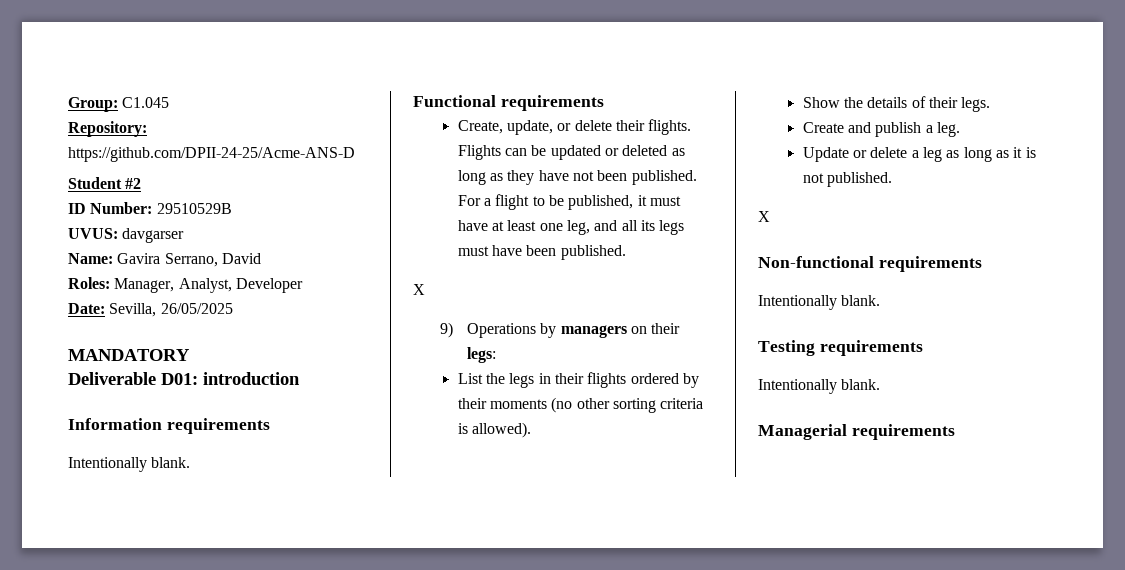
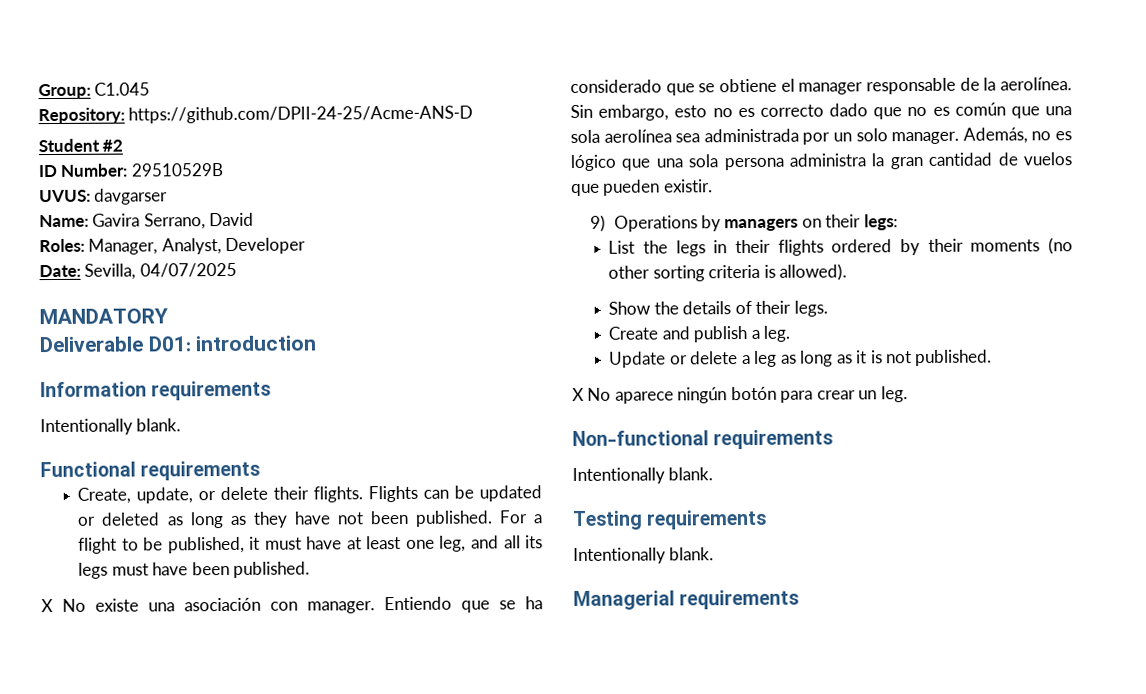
[160,303,233,314] 26/05/2025 -> [139,262,237,278] 04/07/2025
(425, 289) none -> [62,596,543,614] [570,77,1072,96] [570,102,1072,121] [570,127,1072,145] [570,152,1072,172] [571,179,713,197] No existe una asociación con manager. Entiendo que se ha considerado que se obtiene el manager responsable de la aerolínea. Sin embargo, esto no es correcto dado que no es común que una sola aerolínea sea administrada por un solo manager. Además, no es lógico que una sola persona administra la gran cantidad de vuelos que pueden existir.
(770, 216) none -> [587,386,908,404] No aparece ningún botón para crear un leg.

